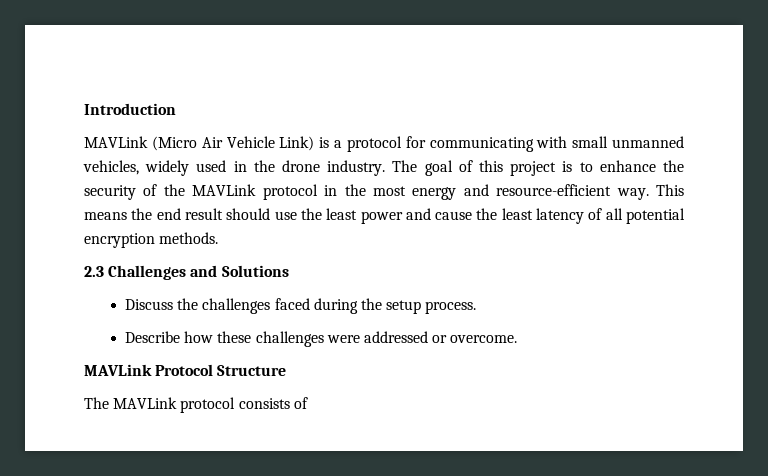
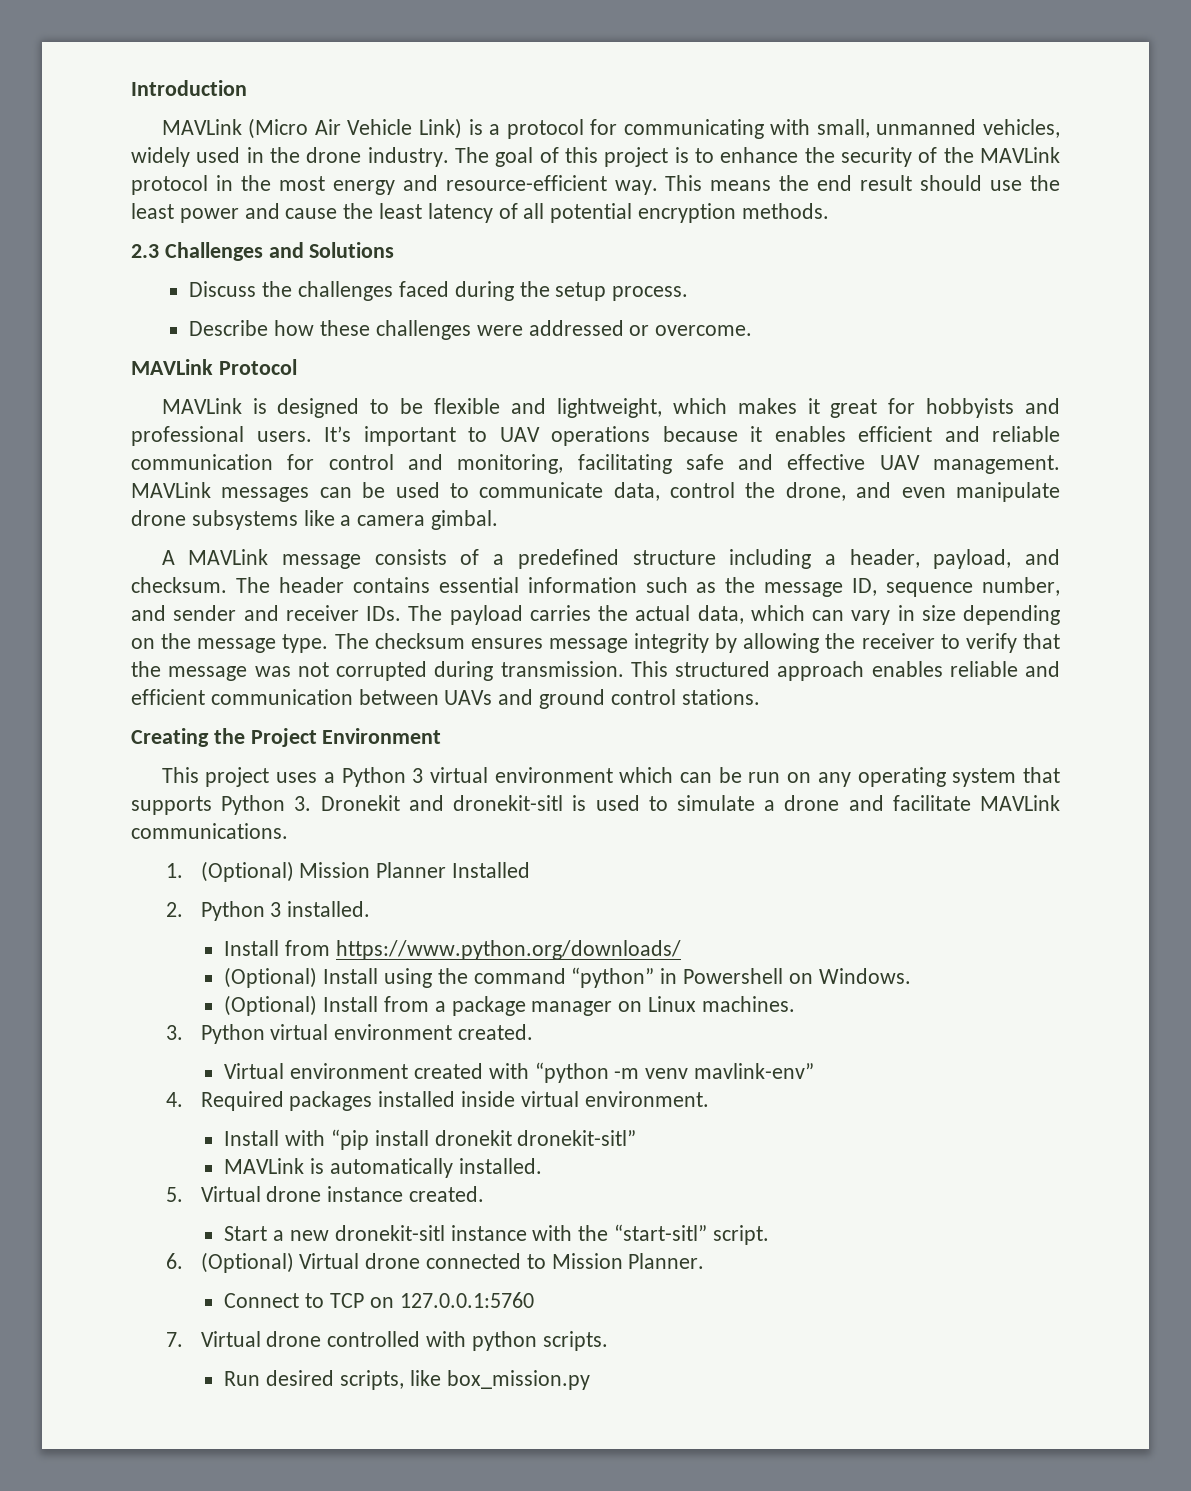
[572,136,609,148] small -> [816,119,870,138] small,
[217,365,287,376] [84,397,308,413] Structure // The MAVLink protocol consists of -> [161,398,1061,418] [131,426,1060,446] [131,454,1060,474] [131,482,1060,502] [131,510,499,530] [161,549,1060,569] [131,577,1060,597] [131,605,1060,625] [131,633,1060,653] [131,661,1060,681] [131,689,760,709] [131,728,442,747] [161,767,1060,787] [131,795,1060,815] [131,823,288,839] [165,861,531,882] [165,901,371,921] [224,940,681,960] [224,967,911,988] [224,995,795,1016] [165,1024,534,1044] [224,1062,814,1083] [165,1091,709,1111] [224,1129,637,1150] [224,1158,542,1178] [165,1186,485,1202] [224,1224,769,1245] [165,1252,705,1273] [224,1292,534,1308] [165,1331,608,1351] [224,1370,590,1390] // MAVLink is designed to be flexible and lightweight, which makes it great for hobbyists and professional users. It’s important to UAV operations because it enables efficient and reliable communication for control and monitoring, facilitating safe and effective UAV management. MAVLink messages can be used to communicate data, control the drone, and even manipulate drone subsystems like a camera gimbal. // A MAVLink message consists of a predefined structure including a header, payload, and checksum. The header contains essential information such as the message ID, sequence number, and sender and receiver IDs. The payload carries the actual data, which can vary in size depending on the message type. The checksum ensures message integrity by allowing the receiver to verify that the message was not corrupted during transmission. This structured approach enables reliable and efficient communication between UAVs and ground control stations. // Creating the Project Environment // This project uses a Python 3 virtual environment which can be run on any operating system that supports Python 3. Dronekit and dronekit-sitl is used to simulate a drone and facilitate MAVLink communications. // 1. (Optional) Mission Planner Installed // 2. Python 3 installed. // Install from https://www.python.org/downloads/ // (Optional) Install using the command “python” in Powershell on Windows. // (Optional) Install from a package manager on Linux machines. // 3. Python virtual environment created. // Virtual environment created with “python -m venv mavlink-env” // 4. Required packages installed inside virtual environment. // Install with “pip install dronekit dronekit-sitl” // MAVLink is automatically installed. // 5. Virtual drone instance created. // Start a new dronekit-sitl instance with the “start-sitl” script. // 6. (Optional) Virtual drone connected to Mission Planner. // Connect to TCP on 127.0.0.1:5760 // 7. Virtual drone controlled with python scripts. // Run desired scripts, like box_mission.py

